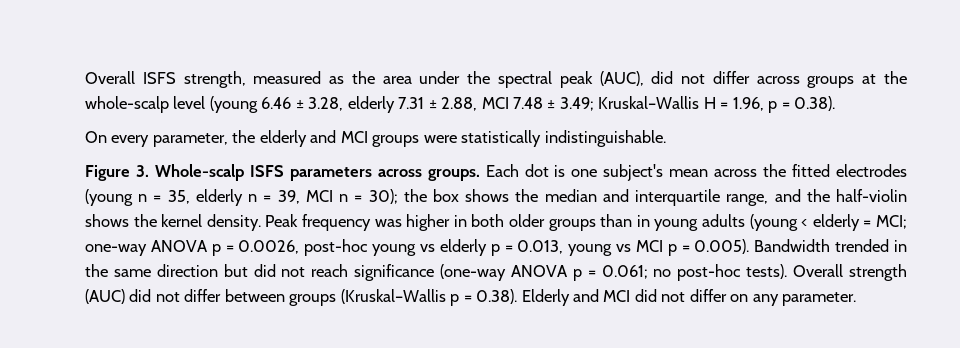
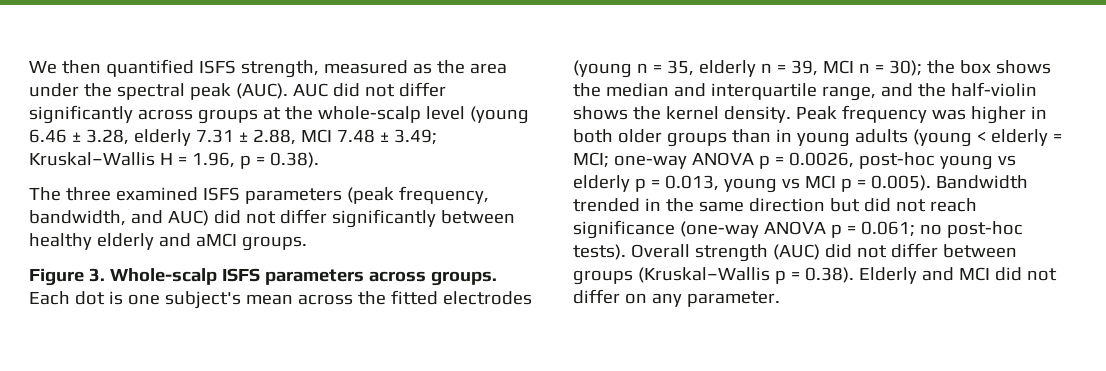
[85,71,135,84] Overall -> [29,59,194,77] We then quantified
[599,71,750,86] (AUC), did not differ -> [235,82,446,99] [29,105,133,124] (AUC). AUC did not differ significantly
[85,130,666,147] On every parameter, the elderly and MCI groups were statistically indistinguishable. -> [29,186,489,204] [29,209,515,228] [29,233,307,251] The three examined ISFS parameters (peak frequency, bandwidth, and AUC) did not differ significantly between healthy elderly and aMCI groups.

